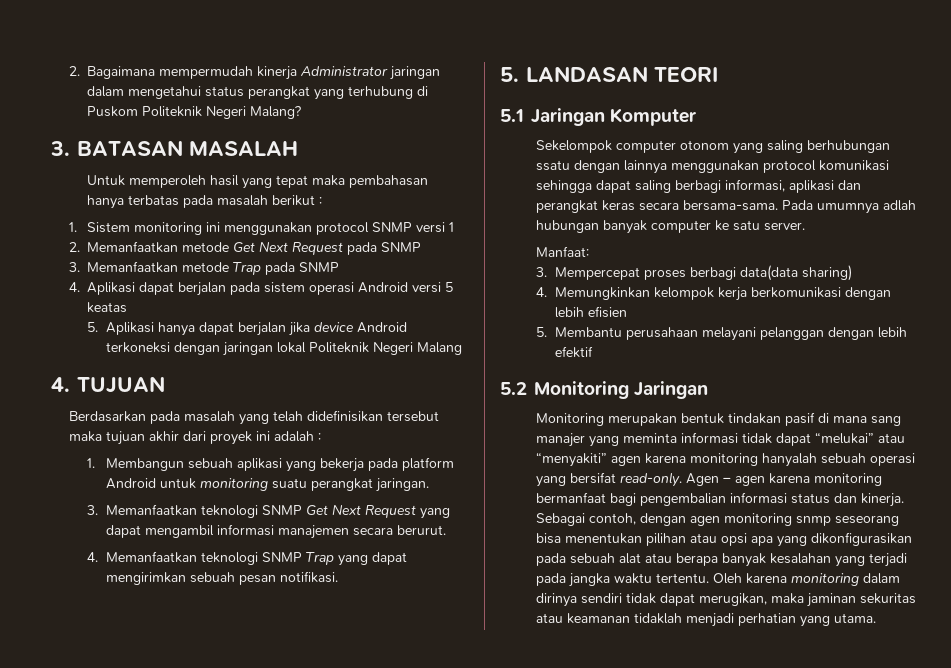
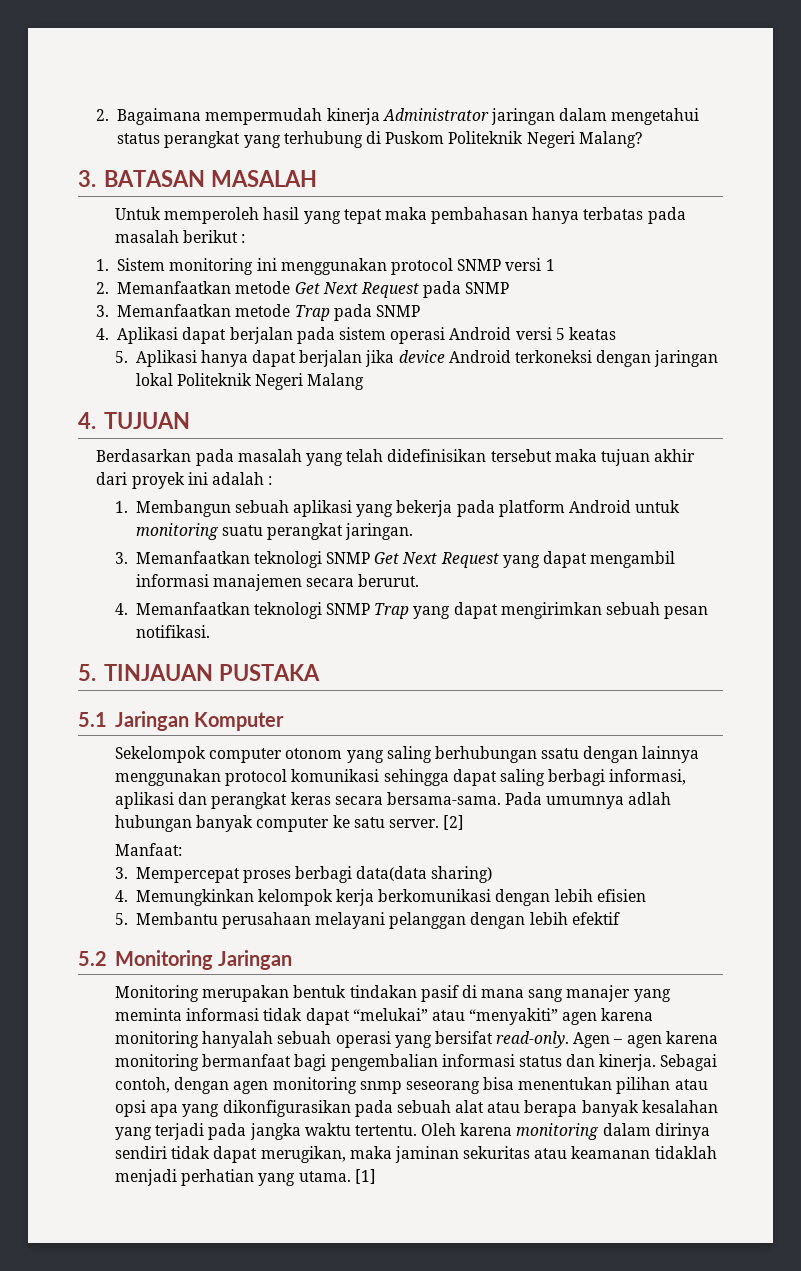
[526,66,718,82] LANDASAN TEORI -> [103,664,320,681] TINJAUAN PUSTAKA
(806, 226) none -> [443,815,465,830] [2]
(877, 618) none -> [354,1169,376,1184] [1]

